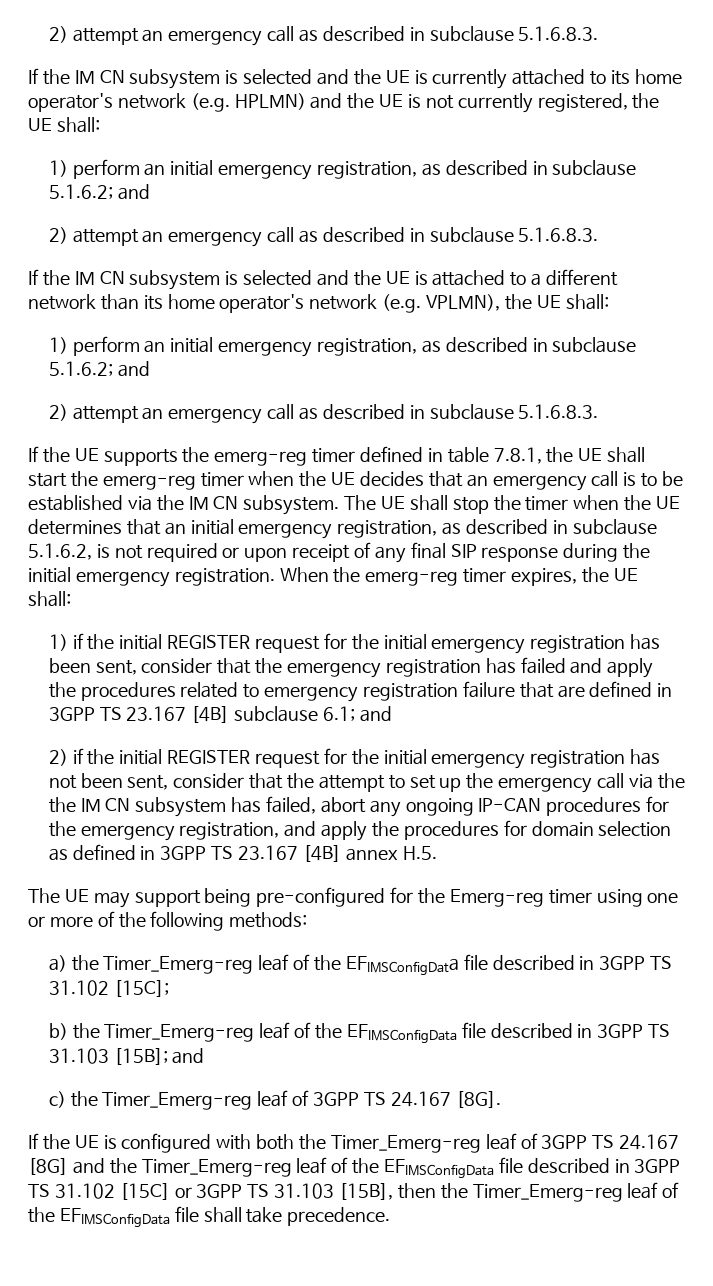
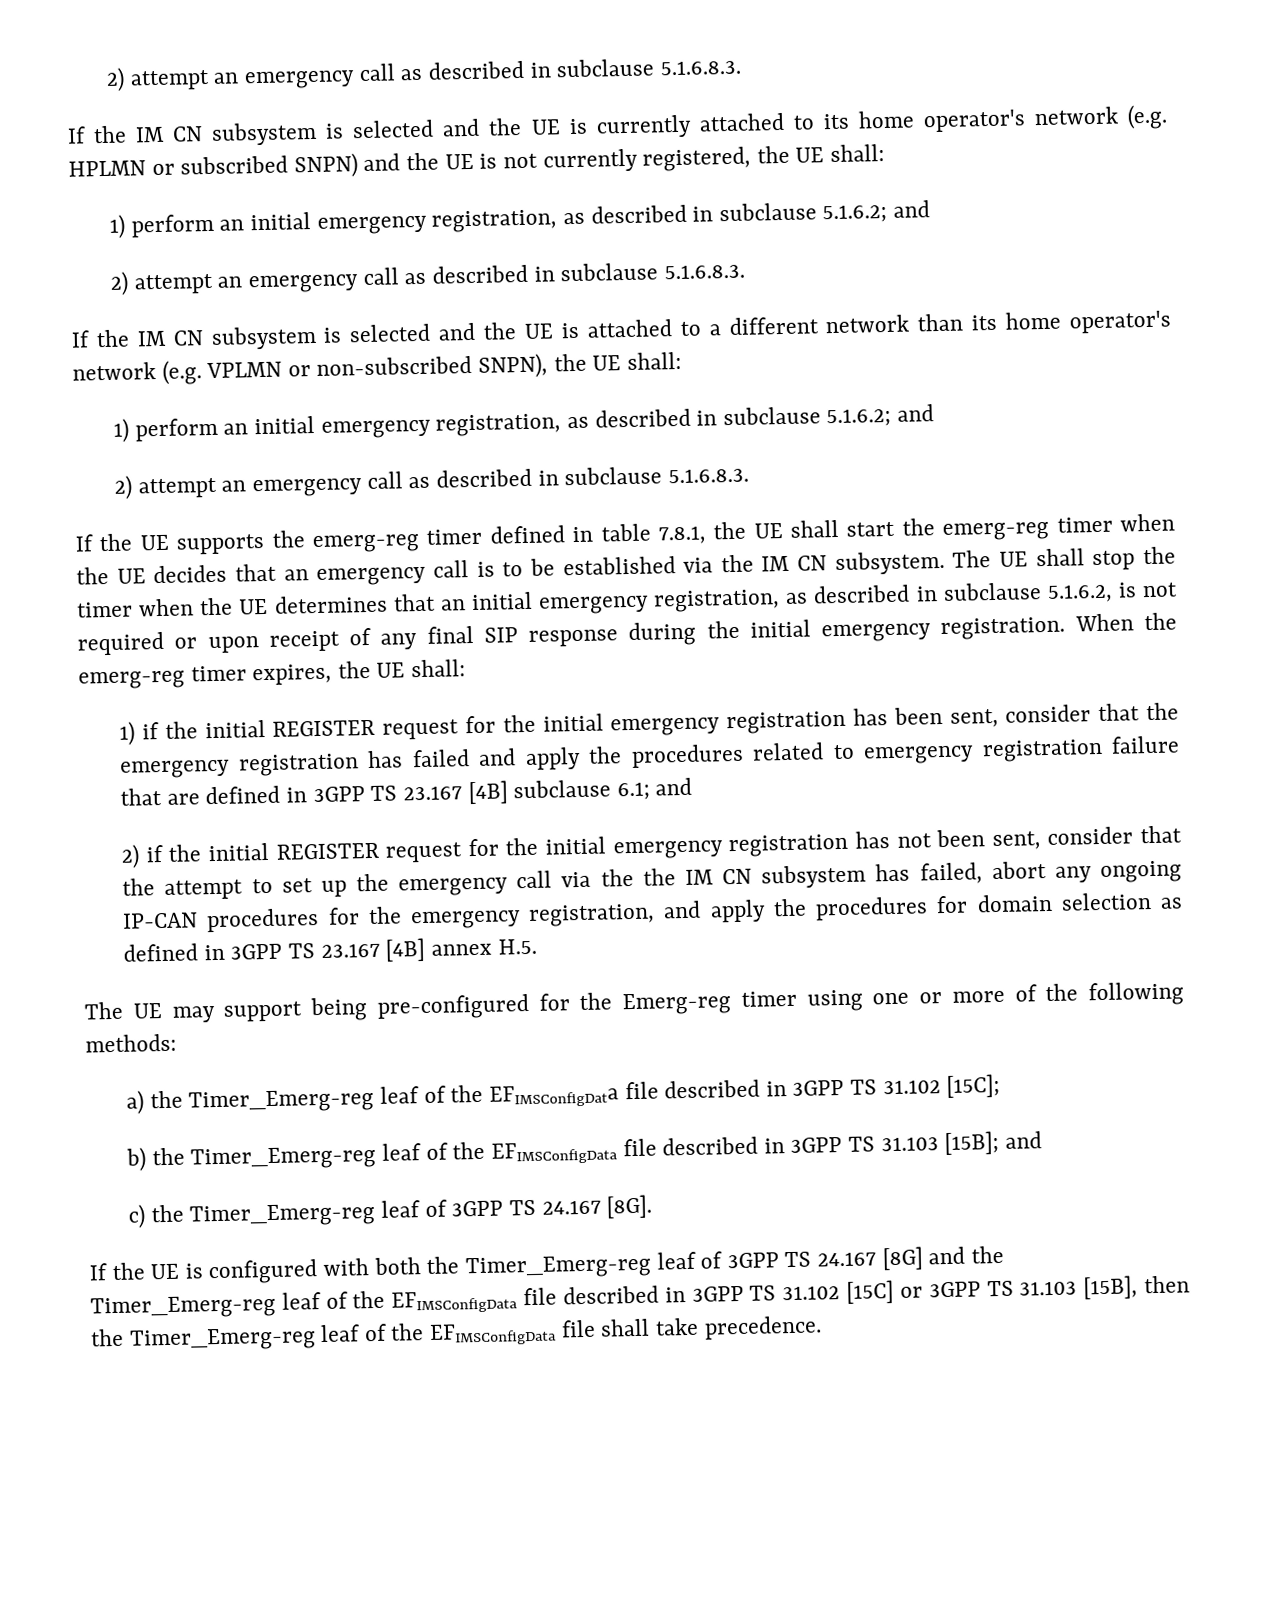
[234,93,306,110] HPLMN) -> [68,153,358,179] HPLMN or subscribed SNPN)
[426,294,501,311] VPLMN), -> [206,353,549,379] VPLMN or non-subscribed SNPN),

